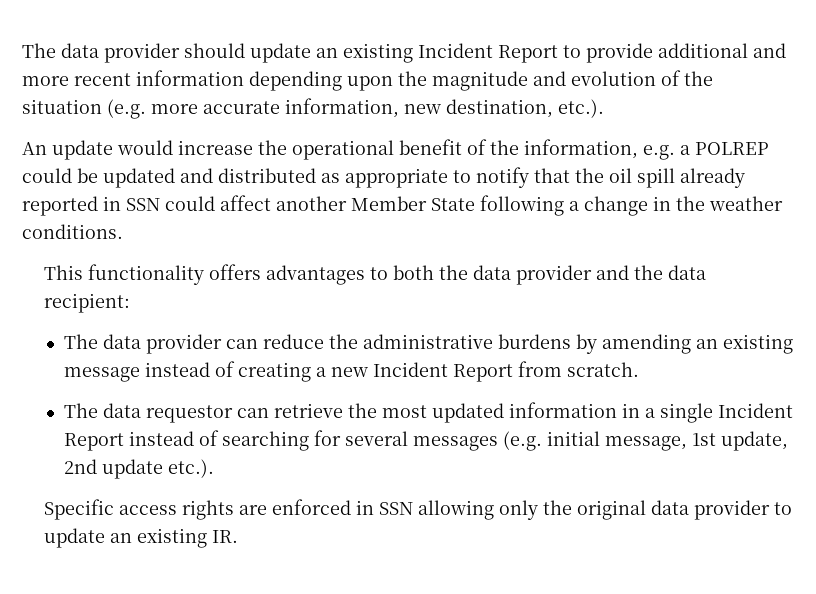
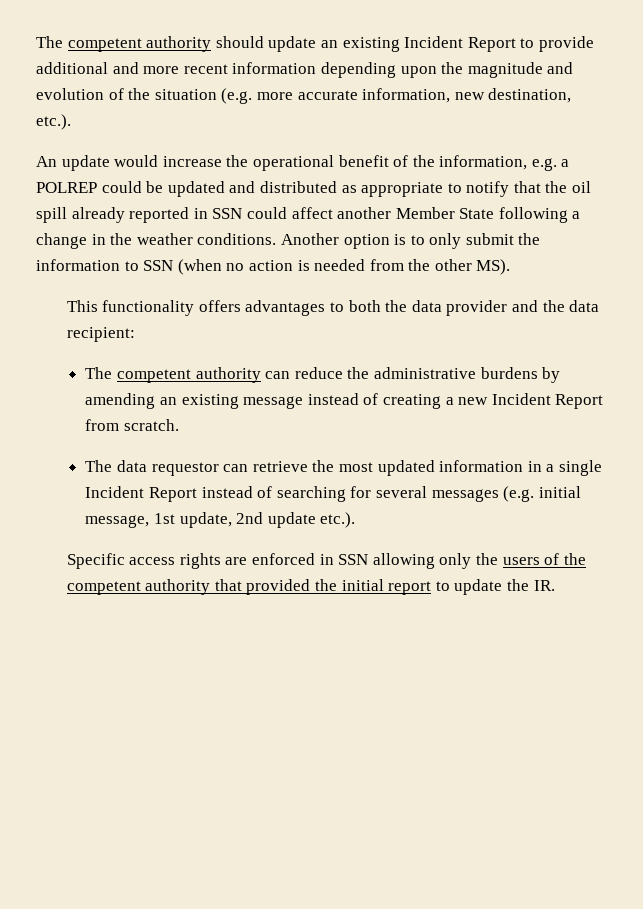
[22,43,180,63] The data provider -> [36,36,212,52] The competent authority
(123, 231) none -> [280,233,541,249] [36,259,511,275] Another option is to only submit the information to SSN (when no action is needed from the other MS).
[102,334,222,354] data provider -> [116,367,261,383] competent authority
[576,500,792,520] [43,528,207,548] original data provider to update an existing -> [502,553,586,565] [66,579,530,595] users of the competent authority that provided the initial report to update the

